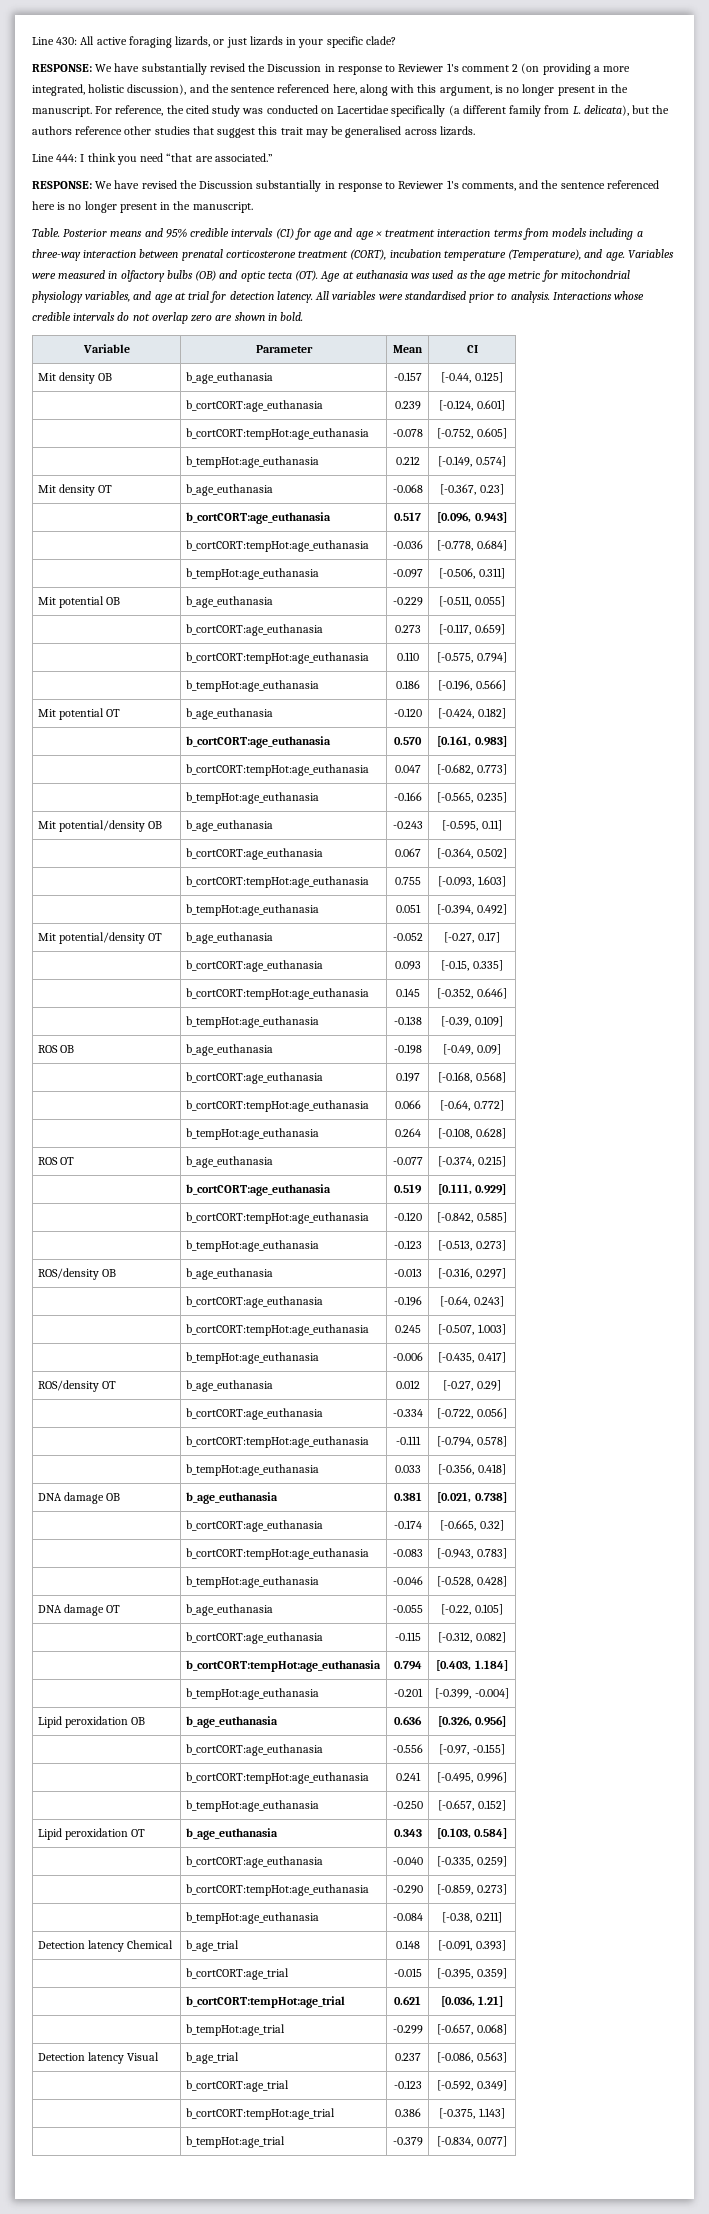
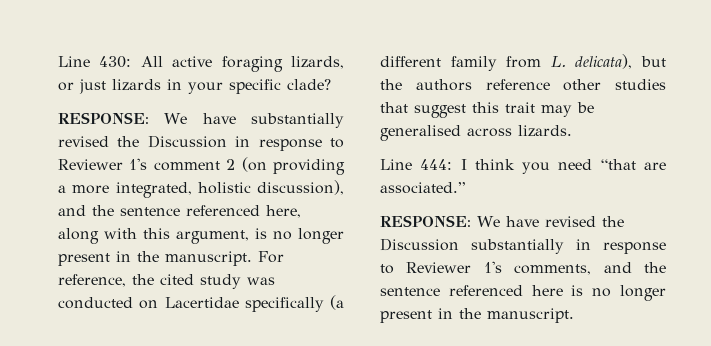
[32,228,643,240] [32,249,674,261] [32,270,630,282] [32,291,645,303] [32,312,304,324] [82,344,130,353] [255,345,313,353] [393,345,423,353] [466,345,478,353] [37,372,113,384] [185,372,273,384] [393,372,422,381] [441,372,503,383] [185,400,323,412] [394,401,421,410] [439,400,505,411] [185,428,369,440] [392,429,423,437] [437,428,507,439] [185,456,319,468] [395,456,420,465] [438,456,506,467] [37,484,113,496] [185,484,273,496] [392,484,423,493] [440,484,504,495] [185,512,331,524] [394,512,421,521] [437,512,507,523] [185,540,369,552] [392,540,423,549] [437,540,507,551] [185,568,319,580] [392,569,423,578] [439,568,505,579] [37,596,121,608] [185,596,273,608] [392,597,423,606] [439,596,505,607] [185,624,323,636] [394,625,421,633] [439,624,505,635] [185,652,369,664] [396,652,419,661] [437,652,507,663] [185,680,319,692] [395,680,420,689] [438,680,506,691] [37,708,121,720] [185,708,273,720] [393,708,422,717] [438,708,506,719] [185,736,331,748] [394,737,422,745] [437,736,507,747] [185,764,369,776] [394,765,421,773] [437,764,507,775] [185,792,319,804] [393,792,422,801] [437,792,507,803] [37,820,163,832] [185,820,273,832] [392,821,423,829] [442,820,502,831] [185,848,323,860] [394,848,421,857] [437,848,507,859] [185,876,369,888] [394,877,421,885] [438,876,506,887] [185,904,319,916] [395,904,421,913] [437,904,507,915] [37,932,163,944] [185,932,273,944] [392,933,423,941] [444,932,500,943] [185,960,323,972] [394,961,421,970] [441,960,503,971] [185,988,369,1000] [395,988,420,997] [437,988,507,999] [185,1016,319,1028] [393,1016,422,1025] [441,1016,503,1027] [37,1045,74,1053] [185,1044,273,1056] [393,1044,422,1054] [443,1044,501,1055] [185,1072,323,1084] [395,1072,420,1082] [438,1072,506,1083] [185,1100,369,1112] [394,1100,421,1109] [440,1100,504,1111] [185,1128,319,1140] [394,1128,421,1137] [438,1128,506,1139] [37,1157,74,1165] [185,1156,273,1168] [392,1157,423,1165] [438,1156,506,1167] [185,1184,331,1196] [394,1184,422,1194] [437,1184,507,1195] [185,1212,369,1224] [393,1212,422,1221] [437,1212,507,1223] [185,1240,319,1252] [393,1240,422,1249] [438,1240,506,1251] [37,1268,116,1280] [185,1268,273,1280] [393,1268,422,1277] [438,1268,506,1279] [185,1296,323,1308] [393,1296,422,1306] [440,1296,504,1307] [185,1324,369,1336] [394,1325,421,1333] [438,1324,506,1335] [185,1352,319,1364] [392,1352,423,1361] [438,1352,506,1363] [37,1380,116,1392] [185,1380,273,1392] [395,1380,420,1389] [443,1380,501,1391] [185,1408,323,1420] [392,1409,423,1417] [437,1408,507,1419] [185,1436,369,1448] [395,1436,421,1445] [437,1436,507,1447] [185,1464,319,1476] [394,1465,421,1473] [438,1464,506,1475] [37,1492,121,1504] [185,1492,278,1504] [393,1492,422,1501] [437,1492,507,1503] [185,1520,323,1532] [393,1520,422,1529] [440,1520,504,1531] [185,1548,369,1560] [392,1549,423,1557] [437,1548,507,1559] [185,1576,319,1588] [392,1576,423,1585] [437,1576,507,1587] [37,1604,121,1616] [185,1604,273,1616] [392,1605,423,1613] [441,1604,503,1615] [185,1632,323,1644] [394,1632,421,1641] [438,1632,506,1643] [185,1660,381,1672] [393,1661,422,1670] [436,1660,508,1671] [185,1688,319,1700] [393,1688,423,1697] [435,1688,509,1699] [37,1716,146,1728] [185,1716,278,1728] [394,1716,422,1725] [437,1716,507,1727] [185,1744,323,1756] [392,1744,423,1753] [439,1744,505,1755] [185,1772,369,1784] [395,1772,421,1781] [437,1772,507,1783] [185,1800,319,1812] [392,1801,423,1809] [438,1800,506,1811] [37,1828,146,1840] [185,1828,278,1840] [393,1829,422,1837] [436,1828,508,1839] [185,1856,323,1868] [392,1857,423,1865] [437,1856,507,1867] [185,1884,369,1896] [392,1885,423,1894] [437,1884,507,1895] [185,1912,319,1924] [392,1913,423,1921] [442,1912,502,1923] [37,1940,174,1952] [185,1940,239,1952] [395,1940,420,1949] [438,1940,506,1951] [185,1968,289,1980] [393,1968,422,1977] [437,1968,507,1979] [185,1996,345,2008] [394,1996,421,2005] [440,1996,504,2007] [185,2024,285,2036] [392,2025,423,2034] [437,2024,507,2035] [37,2052,160,2064] [185,2052,239,2064] [394,2053,421,2061] [437,2052,507,2063] [185,2080,289,2092] [393,2080,422,2089] [437,2080,507,2091] [185,2108,335,2120] [394,2108,421,2117] [439,2108,505,2119] [185,2136,285,2148] [392,2137,423,2146] [437,2136,507,2147] // Table. Posterior means and 95% credible intervals (CI) for age and age × treatment interaction terms from models including a three-way interaction between prenatal corticosterone treatment (CORT), incubation temperature (Temperature), and age. Variables were measured in olfactory bulbs (OB) and optic tecta (OT). Age at euthanasia was used as the age metric for mitochondrial physiology variables, and age at trial for detection latency. All variables were standardised prior to analysis. Interactions whose credible intervals do not overlap zero are shown in bold. // Variable | Parameter | Mean | CI // Mit density OB | b_age_euthanasia | -0.157 | [-0.44, 0.125] // | b_cortCORT:age_euthanasia | 0.239 | [-0.124, 0.601] // | b_cortCORT:tempHot:age_euthanasia | -0.078 | [-0.752, 0.605] // | b_tempHot:age_euthanasia | 0.212 | [-0.149, 0.574] // Mit density OT | b_age_euthanasia | -0.068 | [-0.367, 0.23] // | b_cortCORT:age_euthanasia | 0.517 | [0.096, 0.943] // | b_cortCORT:tempHot:age_euthanasia | -0.036 | [-0.778, 0.684] // | b_tempHot:age_euthanasia | -0.097 | [-0.506, 0.311] // Mit potential OB | b_age_euthanasia | -0.229 | [-0.511, 0.055] // | b_cortCORT:age_euthanasia | 0.273 | [-0.117, 0.659] // | b_cortCORT:tempHot:age_euthanasia | 0.110 | [-0.575, 0.794] // | b_tempHot:age_euthanasia | 0.186 | [-0.196, 0.566] // Mit potential OT | b_age_euthanasia | -0.120 | [-0.424, 0.182] // | b_cortCORT:age_euthanasia | 0.570 | [0.161, 0.983] // | b_cortCORT:tempHot:age_euthanasia | 0.047 | [-0.682, 0.773] // | b_tempHot:age_euthanasia | -0.166 | [-0.565, 0.235] // Mit potential/density OB | b_age_euthanasia | -0.243 | [-0.595, 0.11] // | b_cortCORT:age_euthanasia | 0.067 | [-0.364, 0.502] // | b_cortCORT:tempHot:age_euthanasia | 0.755 | [-0.093, 1.603] // | b_tempHot:age_euthanasia | 0.051 | [-0.394, 0.492] // Mit potential/density OT | b_age_euthanasia | -0.052 | [-0.27, 0.17] // | b_cortCORT:age_euthanasia | 0.093 | [-0.15, 0.335] // | b_cortCORT:tempHot:age_euthanasia | 0.145 | [-0.352, 0.646] // | b_tempHot:age_euthanasia | -0.138 | [-0.39, 0.109] // ROS OB | b_age_euthanasia | -0.198 | [-0.49, 0.09] // | b_cortCORT:age_euthanasia | 0.197 | [-0.168, 0.568] // | b_cortCORT:tempHot:age_euthanasia | 0.066 | [-0.64, 0.772] // | b_tempHot:age_euthanasia | 0.264 | [-0.108, 0.628] // ROS OT | b_age_euthanasia | -0.077 | [-0.374, 0.215] // | b_cortCORT:age_euthanasia | 0.519 | [0.111, 0.929] // | b_cortCORT:tempHot:age_euthanasia | -0.120 | [-0.842, 0.585] // | b_tempHot:age_euthanasia | -0.123 | [-0.513, 0.273] // ROS/density OB | b_age_euthanasia | -0.013 | [-0.316, 0.297] // | b_cortCORT:age_euthanasia | -0.196 | [-0.64, 0.243] // | b_cortCORT:tempHot:age_euthanasia | 0.245 | [-0.507, 1.003] // | b_tempHot:age_euthanasia | -0.006 | [-0.435, 0.417] // ROS/density OT | b_age_euthanasia | 0.012 | [-0.27, 0.29] // | b_cortCORT:age_euthanasia | -0.334 | [-0.722, 0.056] // | b_cortCORT:tempHot:age_euthanasia | -0.111 | [-0.794, 0.578] // | b_tempHot:age_euthanasia | 0.033 | [-0.356, 0.418] // DNA damage OB | b_age_euthanasia | 0.381 | [0.021, 0.738] // | b_cortCORT:age_euthanasia | -0.174 | [-0.665, 0.32] // | b_cortCORT:tempHot:age_euthanasia | -0.083 | [-0.943, 0.783] // | b_tempHot:age_euthanasia | -0.046 | [-0.528, 0.428] // DNA damage OT | b_age_euthanasia | -0.055 | [-0.22, 0.105] // | b_cortCORT:age_euthanasia | -0.115 | [-0.312, 0.082] // | b_cortCORT:tempHot:age_euthanasia | 0.794 | [0.403, 1.184] // | b_tempHot:age_euthanasia | -0.201 | [-0.399, -0.004] // Lipid peroxidation OB | b_age_euthanasia | 0.636 | [0.326, 0.956] // | b_cortCORT:age_euthanasia | -0.556 | [-0.97, -0.155] // | b_cortCORT:tempHot:age_euthanasia | 0.241 | [-0.495, 0.996] // | b_tempHot:age_euthanasia | -0.250 | [-0.657, 0.152] // Lipid peroxidation OT | b_age_euthanasia | 0.343 | [0.103, 0.584] // | b_cortCORT:age_euthanasia | -0.040 | [-0.335, 0.259] // | b_cortCORT:tempHot:age_euthanasia | -0.290 | [-0.859, 0.273] // | b_tempHot:age_euthanasia | -0.084 | [-0.38, 0.211] // Detection latency Chemical | b_age_trial | 0.148 | [-0.091, 0.393] // | b_cortCORT:age_trial | -0.015 | [-0.395, 0.359] // | b_cortCORT:tempHot:age_trial | 0.621 | [0.036, 1.21] // | b_tempHot:age_trial | -0.299 | [-0.657, 0.068] // Detection latency Visual | b_age_trial | 0.237 | [-0.086, 0.563] // | b_cortCORT:age_trial | -0.123 | [-0.592, 0.349] // | b_cortCORT:tempHot:age_trial | 0.386 | [-0.375, 1.143] // | b_tempHot:age_trial | -0.379 | [-0.834, 0.077] -> (574, 315) none

